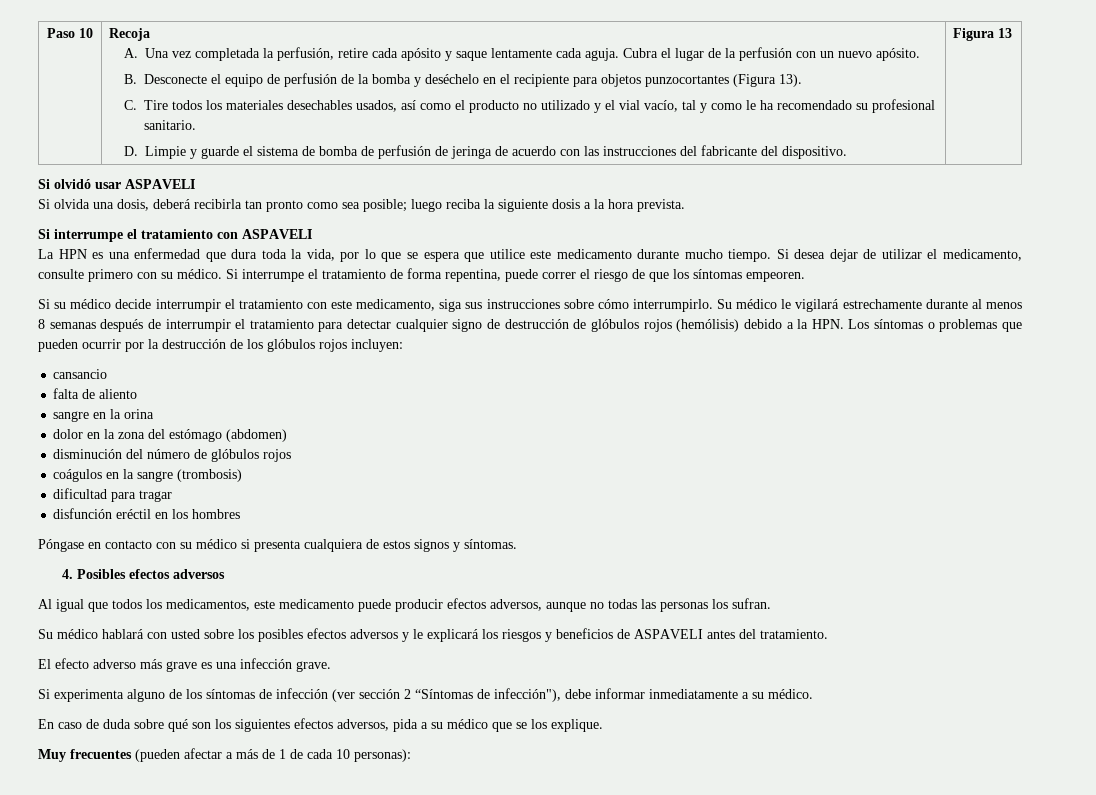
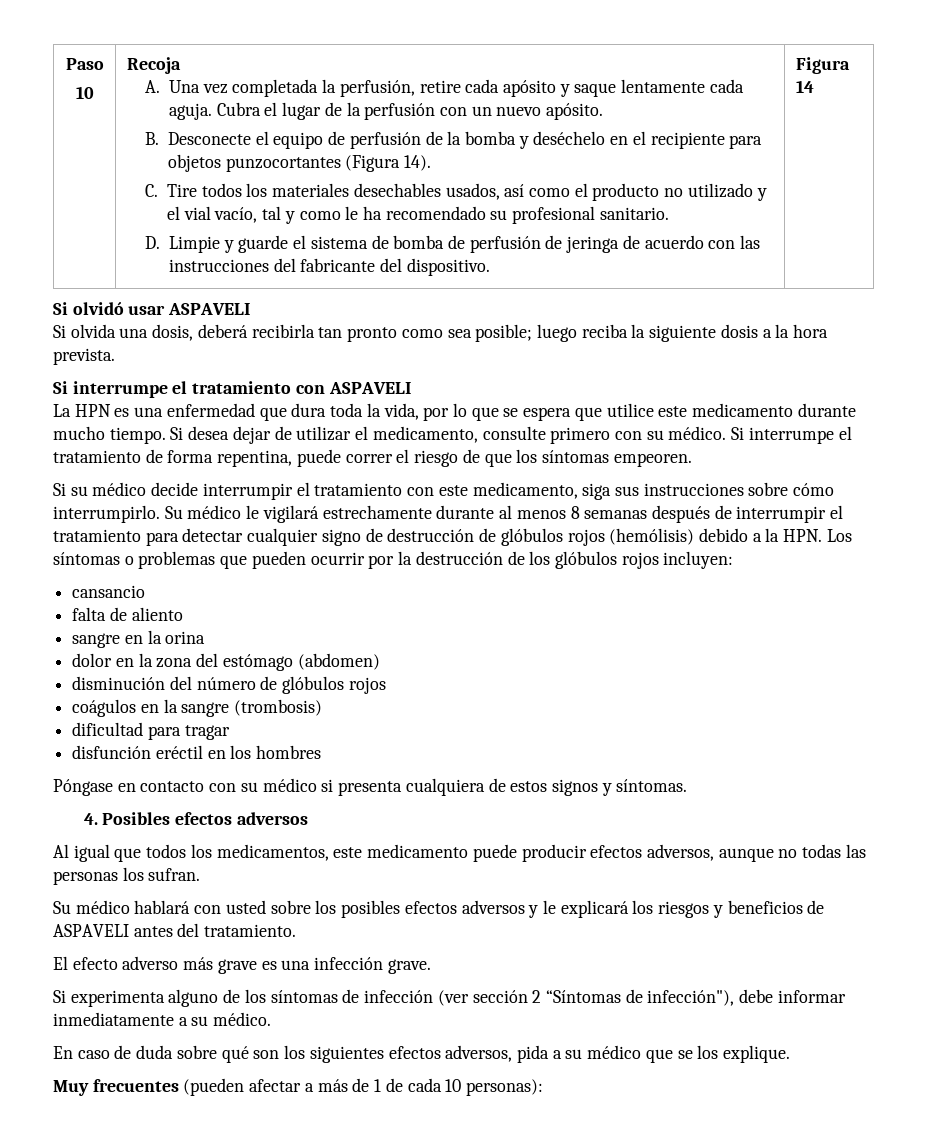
(75, 33) none -> (104, 64) //
[778,74,802,87] 13). -> [404,155,432,171] 14).
[998,28,1013,38] 13 -> [795,80,814,93] 14

